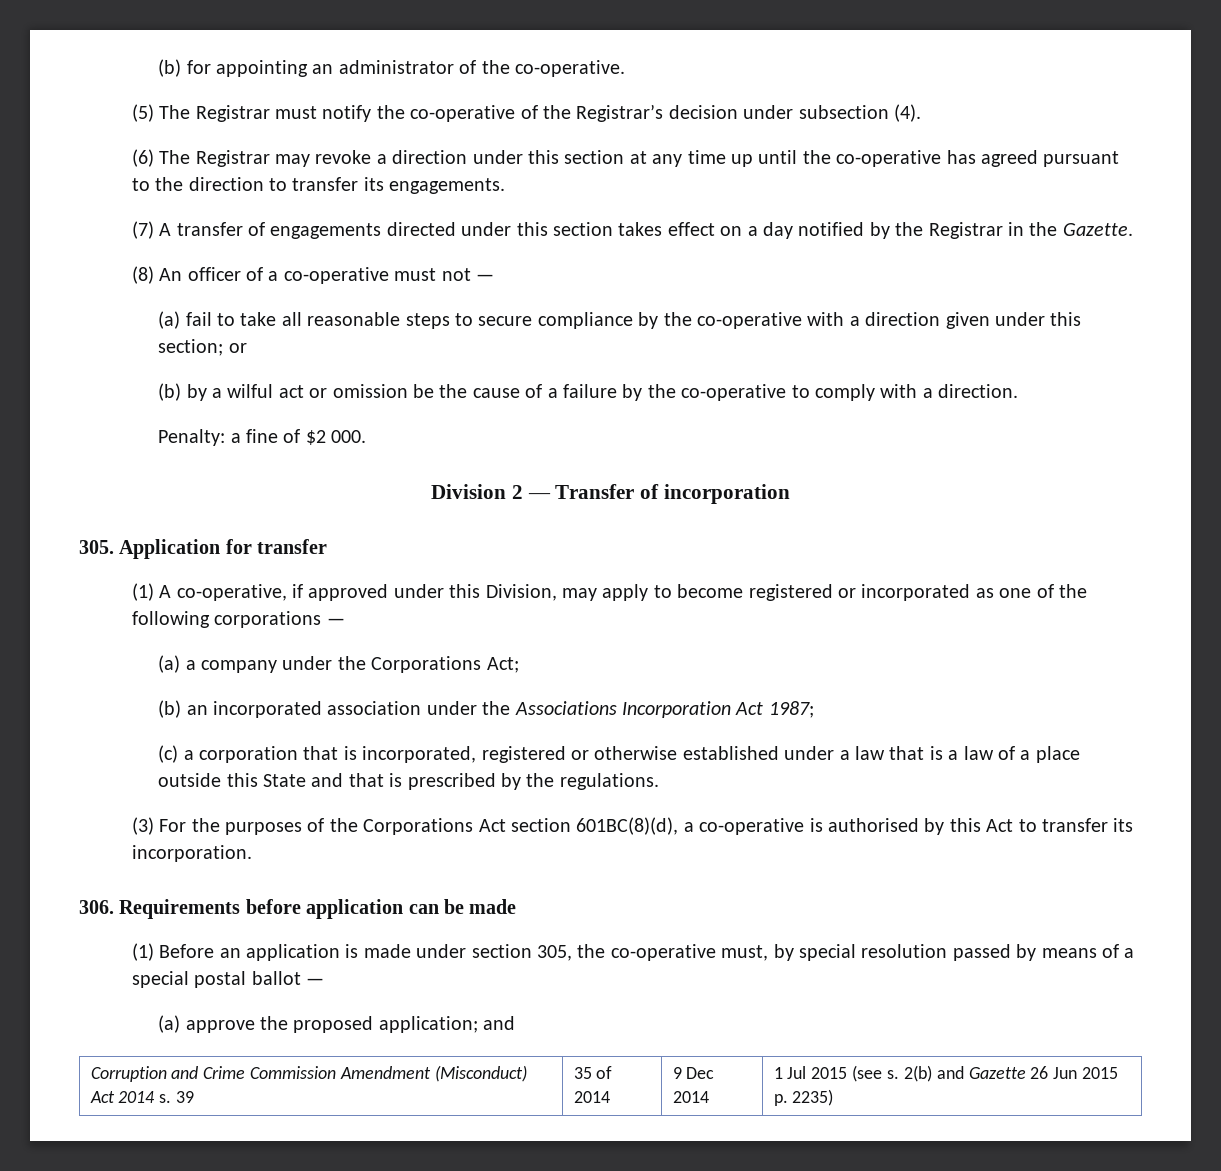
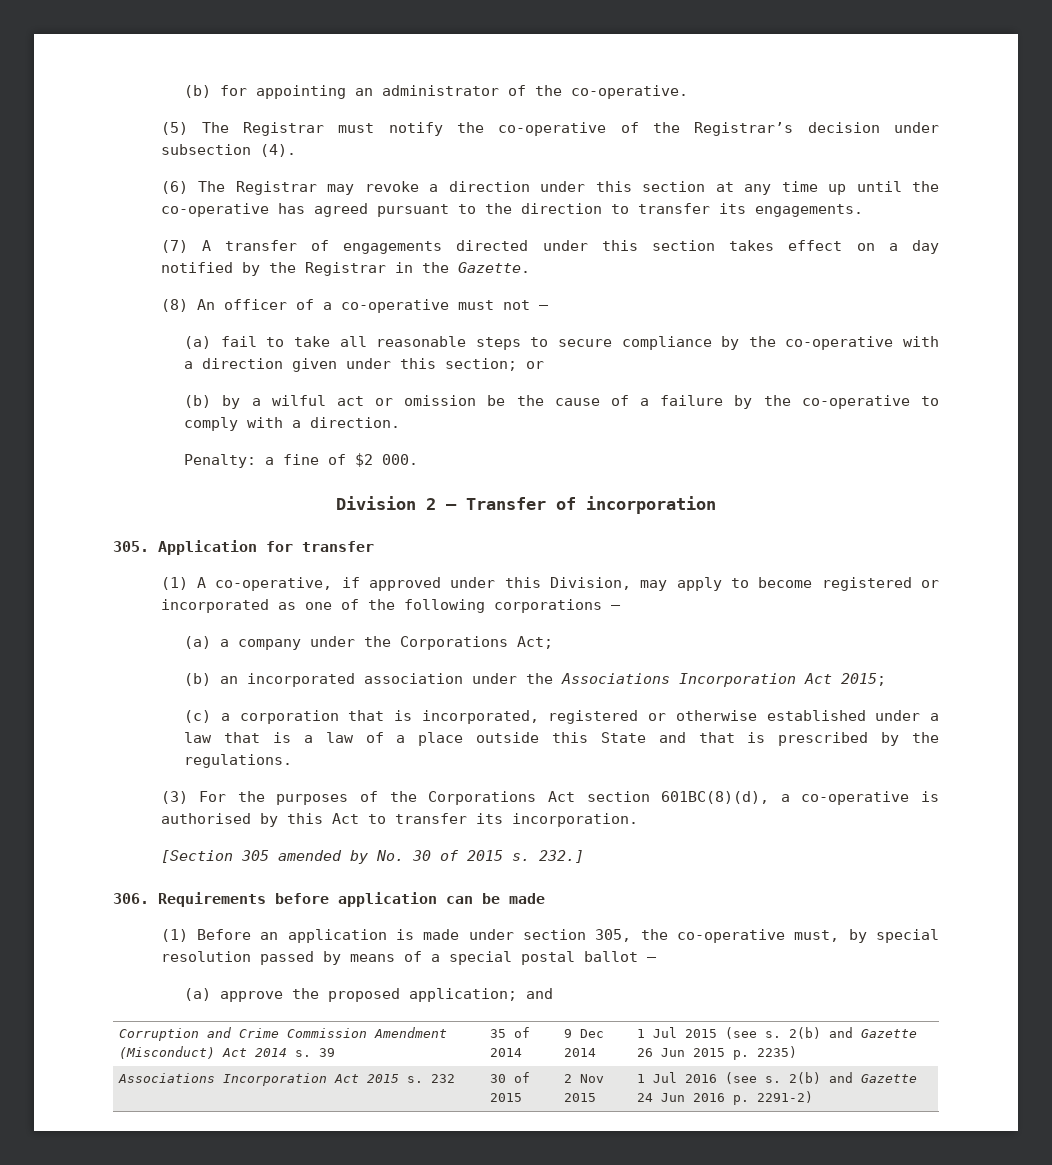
[768,701,814,718] 1987; -> [841,673,887,686] 2015;
(252, 853) none -> [160,850,584,864] // [Section 305 amended by No. 30 of 2015 s. 232.]
(834, 1097) none -> [118,1073,456,1086] [490,1072,531,1083] [490,1093,523,1102] [564,1074,605,1083] [564,1093,597,1102] [637,1072,918,1084] [637,1091,814,1105] // Associations Incorporation Act 2015 s. 232 | 30 of 2015 | 2 Nov 2015 | 1 Jul 2016 (see s. 2(b) and Gazette 24 Jun 2016 p. 2291-2)

